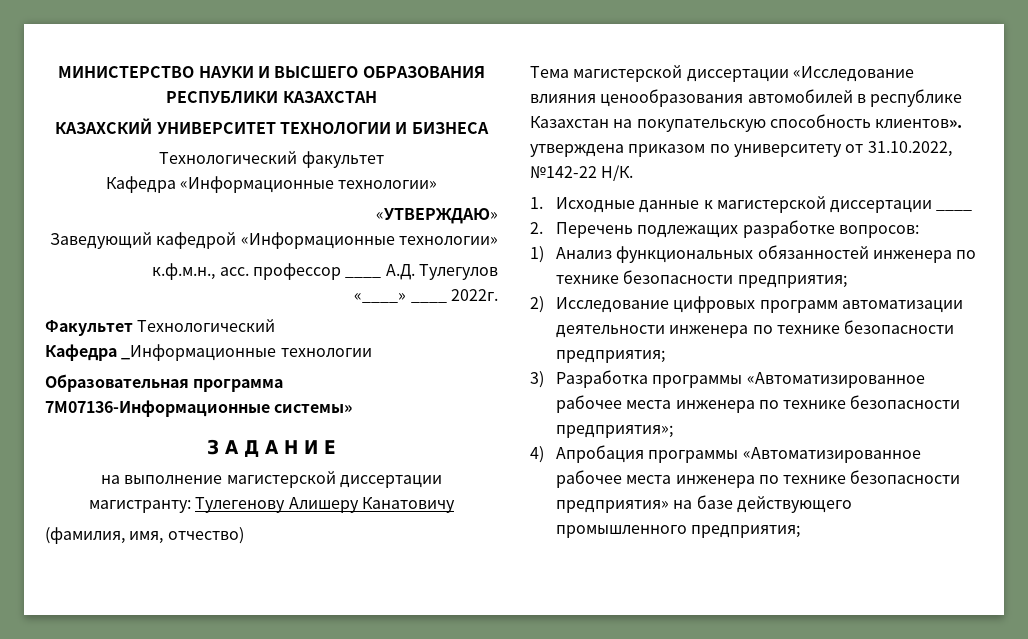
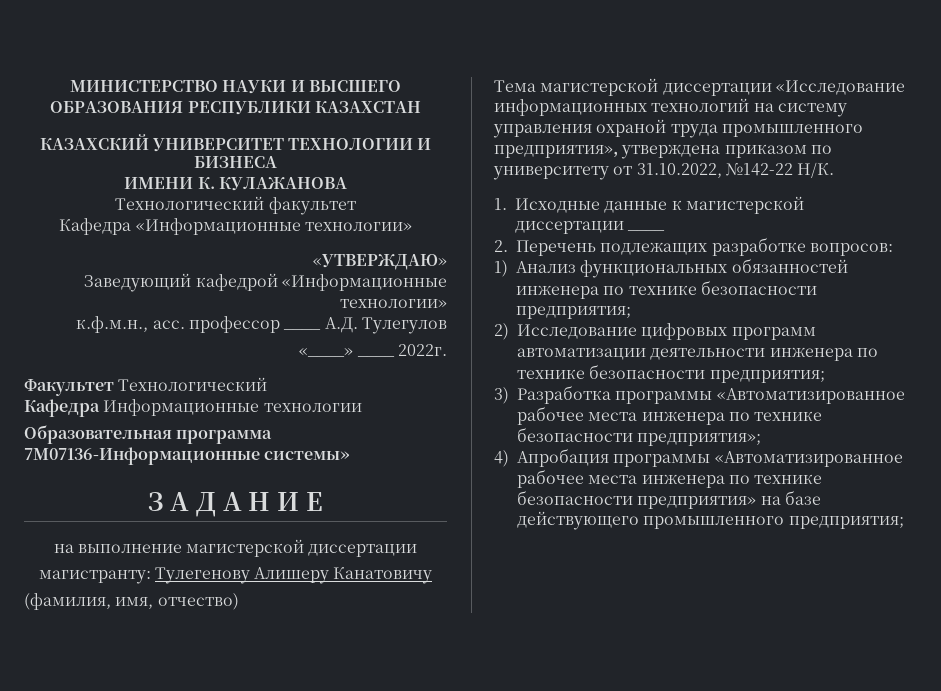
(489, 128) none -> [124,177,347,191] // ИМЕНИ К. КУЛАЖАНОВА
[121,344,277,361] _Информационные -> [103,399,260,416] Информационные
[530,89,963,107] [530,114,963,132] влияния ценообразования автомобилей в республике Казахстан на покупательскую способность клиентов». -> [494,98,847,117] [493,119,863,138] [494,145,618,158] информационных технологий на систему управления охраной труда промышленного предприятия»,

